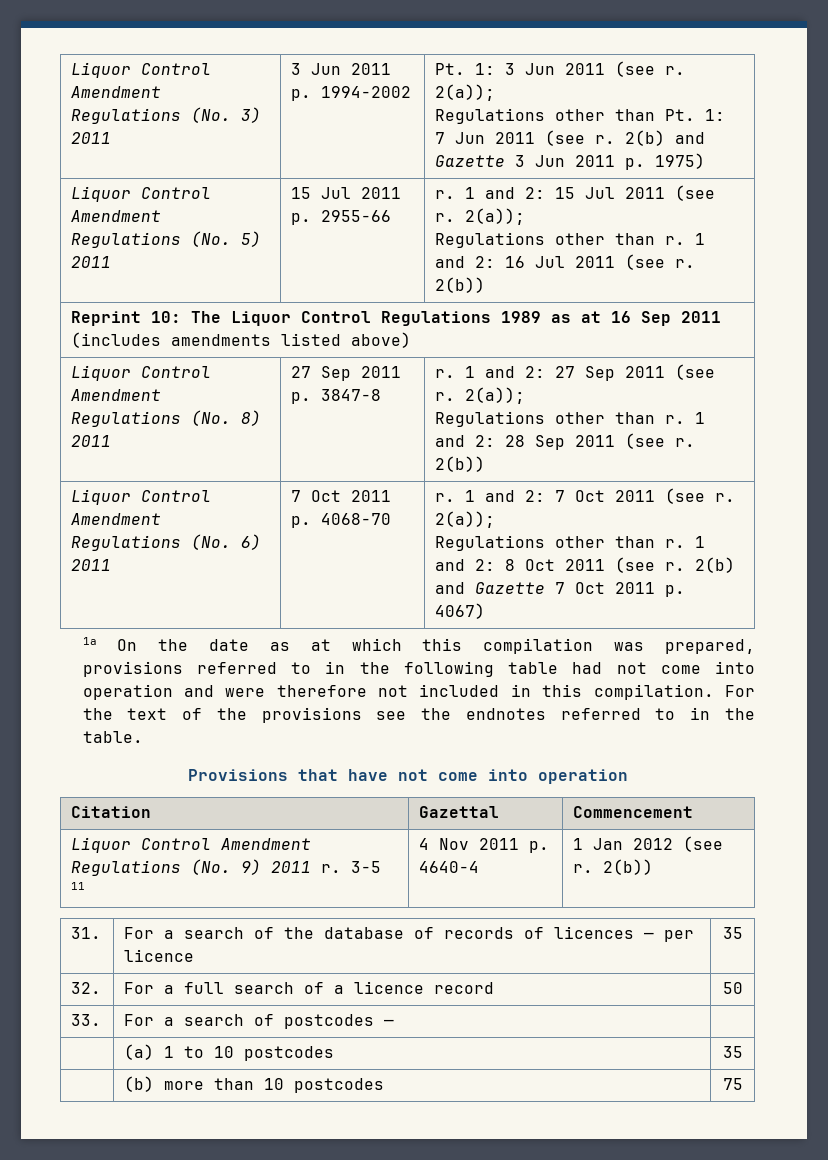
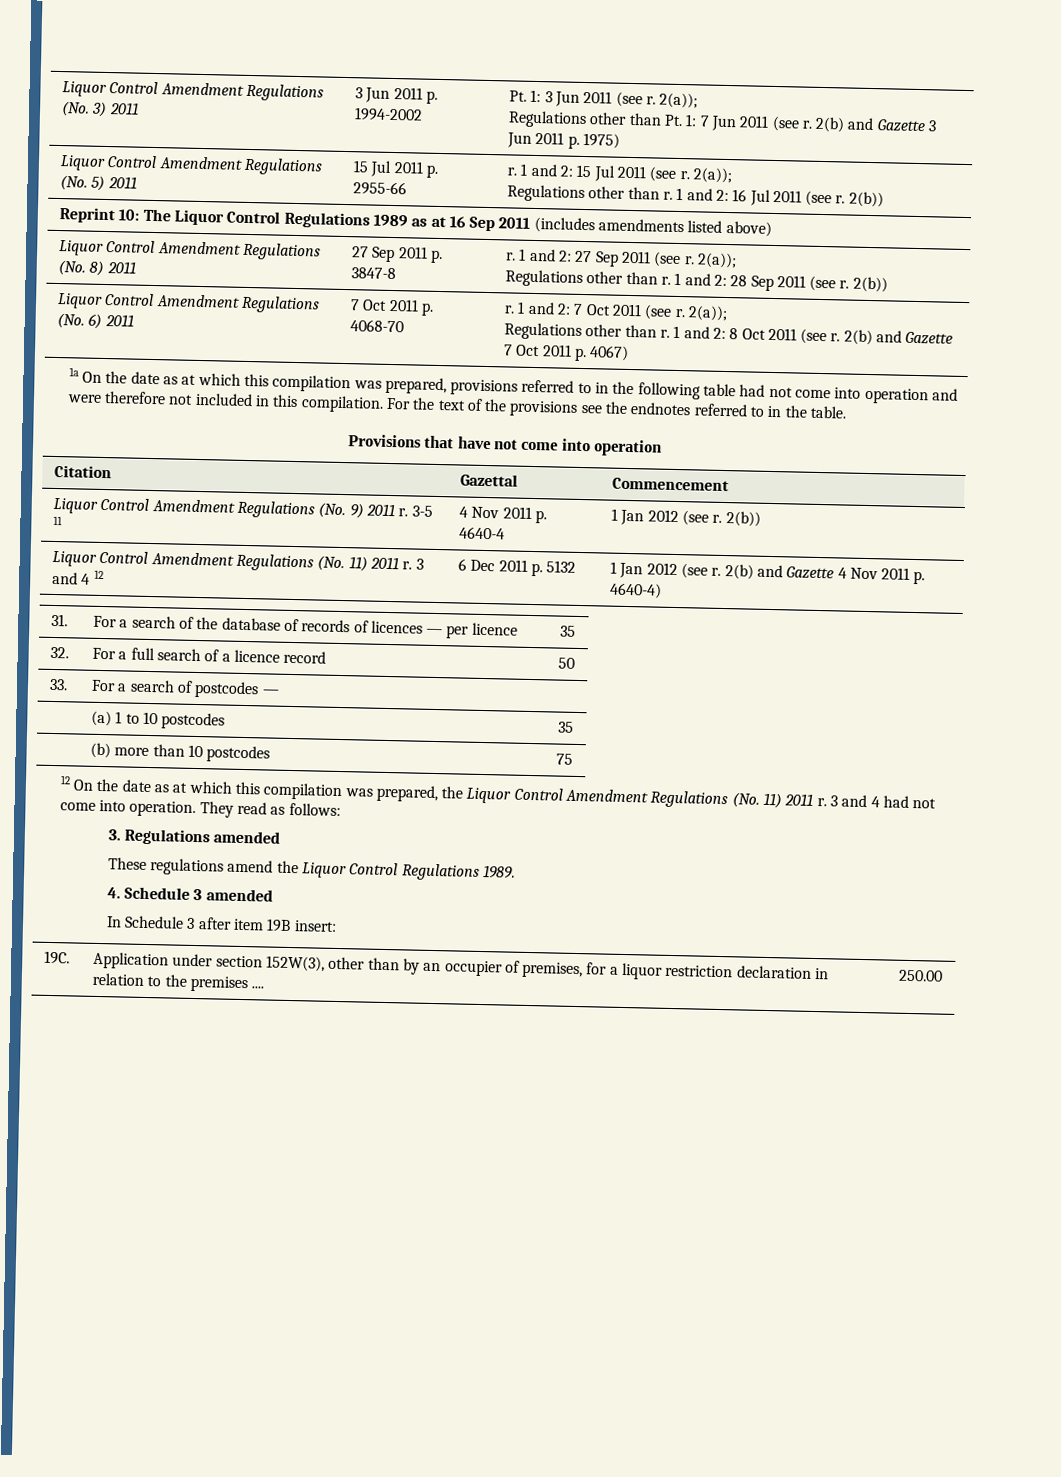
(654, 867) none -> [51,550,424,572] [51,569,104,585] [457,558,577,577] [609,561,926,585] [608,582,662,599] // Liquor Control Amendment Regulations (No. 11) 2011 r. 3 and 4 12 | 6 Dec 2011 p. 5132 | 1 Jan 2012 (see r. 2(b) and Gazette 4 Nov 2011 p. 4640-4)
(743, 1084) none -> [59,775,937,809] [59,799,341,818] [107,828,281,846] [107,857,516,881] [106,886,273,902] [105,915,337,933] [43,950,70,965] [92,951,830,980] [91,972,265,993] [899,969,943,982] // 12 On the date as at which this compilation was prepared, the Liquor Control Amendment Regulations (No. 11) 2011 r. 3 and 4 had not come into operation. They read as follows: // 3. Regulations amended // These regulations amend the Liquor Control Regulations 1989. // 4. Schedule 3 amended // In Schedule 3 after item 19B insert: // 19C. | Application under section 152W(3), other than by an occupier of premises, for a liquor restriction declaration in relation to the premises .... | 250.00

